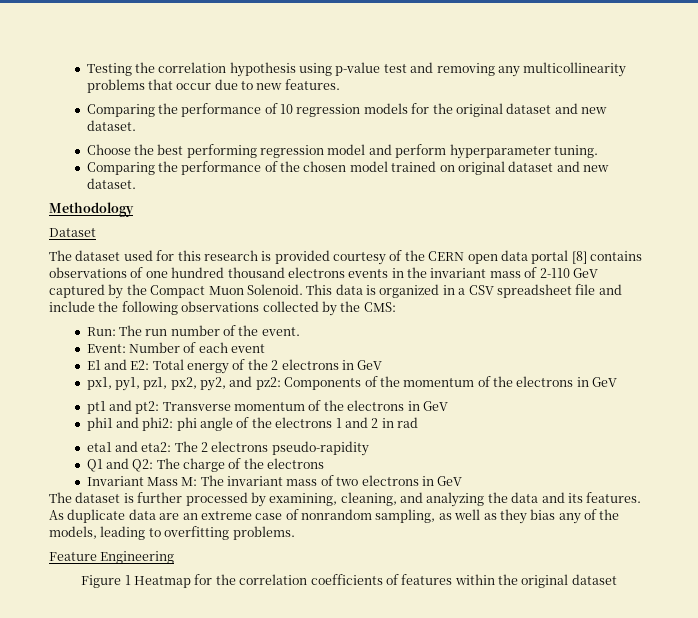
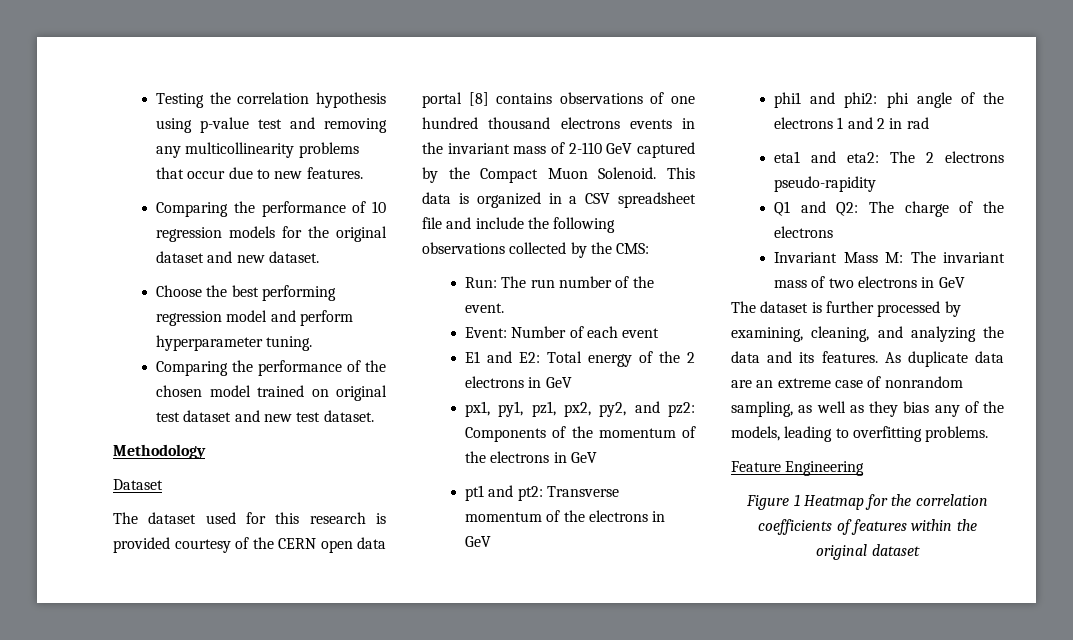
[508,161,610,172] dataset and new -> [156,410,321,422] test dataset and new test

